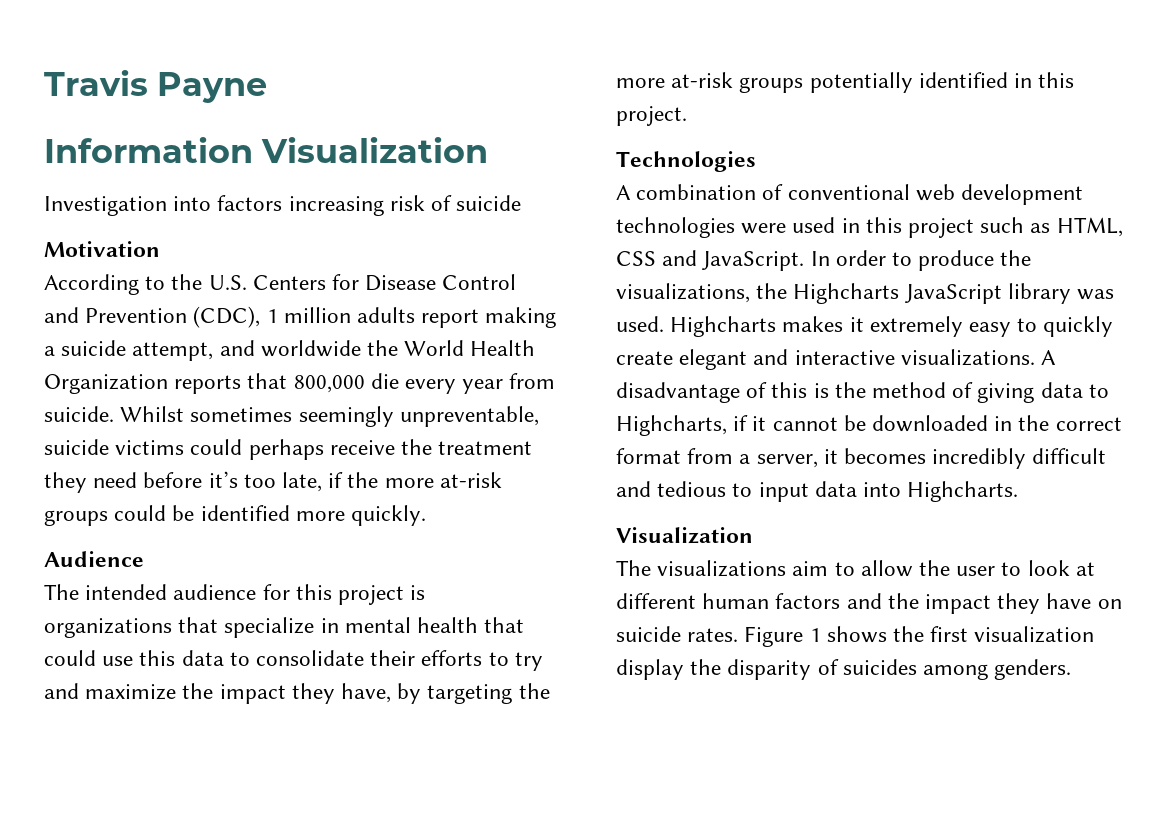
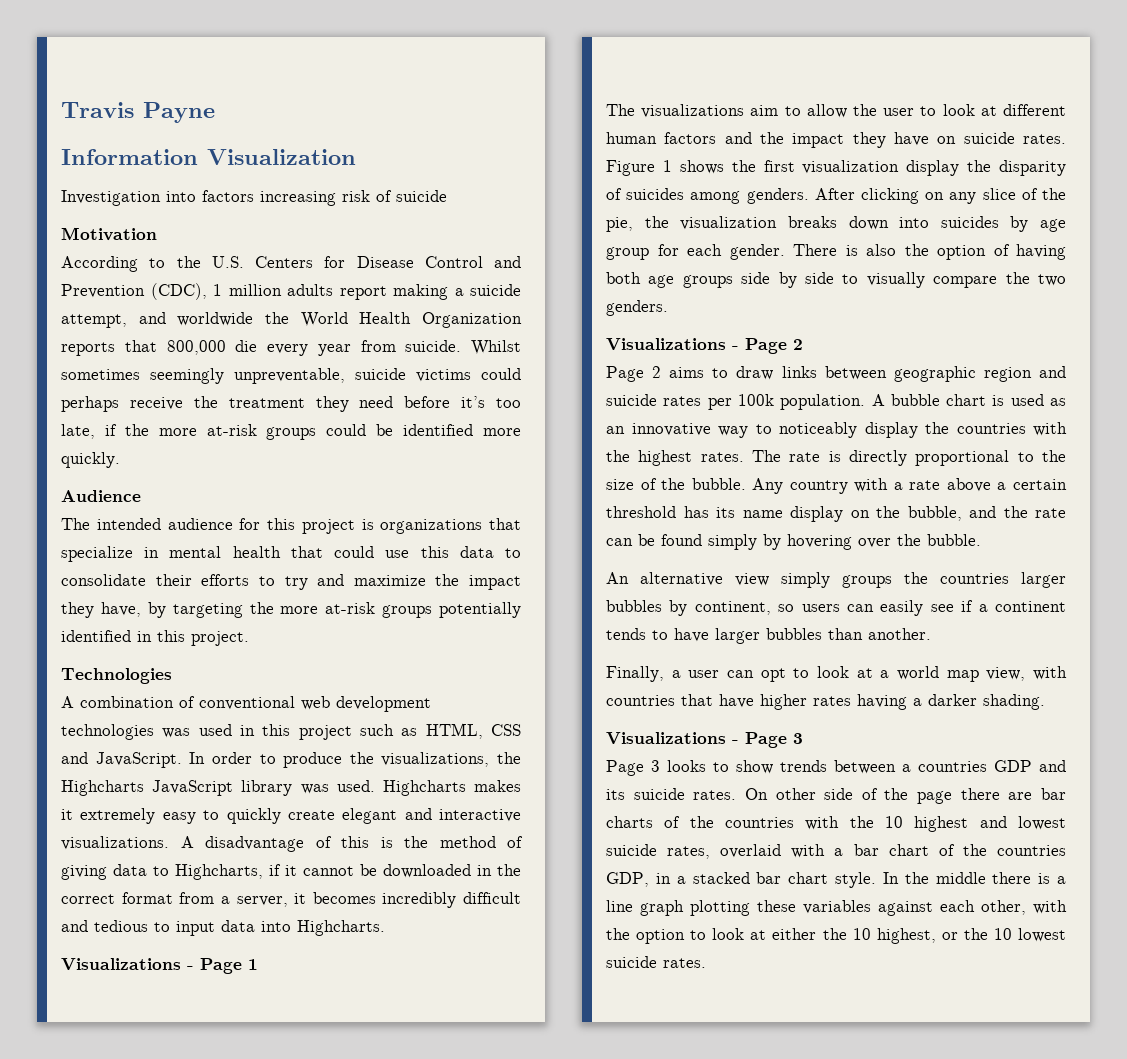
[741,223,787,234] were -> [162,728,191,738] was
[616,527,753,544] Visualization -> [61,958,258,974] Visualizations - Page 1
(1072, 669) none -> [814,188,1066,204] [606,216,1066,232] [606,244,1066,260] [606,272,1066,288] [606,300,668,316] [606,338,803,354] [606,366,1066,382] [606,394,1066,410] [606,422,1067,438] [606,450,1066,466] [606,478,1067,494] [606,506,1066,522] [606,534,981,550] [606,572,1066,588] [606,600,1066,616] [606,628,931,644] [606,666,1067,682] [606,694,1045,710] [606,732,803,748] [606,760,1066,776] [606,788,1066,804] [606,816,1066,832] [606,844,1066,859] [606,872,1066,888] [606,900,1067,916] [606,928,1066,944] [606,956,706,968] After clicking on any slice of the pie, the visualization breaks down into suicides by age group for each gender. There is also the option of having both age groups side by side to visually compare the two genders. // Visualizations - Page 2 // Page 2 aims to draw links between geographic region and suicide rates per 100k population. A bubble chart is used as an innovative way to noticeably display the countries with the highest rates. The rate is directly proportional to the size of the bubble. Any country with a rate above a certain threshold has its name display on the bubble, and the rate can be found simply by hovering over the bubble. // An alternative view simply groups the countries larger bubbles by continent, so users can easily see if a continent tends to have larger bubbles than another. // Finally, a user can opt to look at a world map view, with countries that have higher rates having a darker shading. // Visualizations - Page 3 // Page 3 looks to show trends between a countries GDP and its suicide rates. On other side of the page there are bar charts of the countries with the 10 highest and lowest suicide rates, overlaid with a bar chart of the countries GDP, in a stacked bar chart style. In the middle there is a line graph plotting these variables against each other, with the option to look at either the 10 highest, or the 10 lowest suicide rates.

